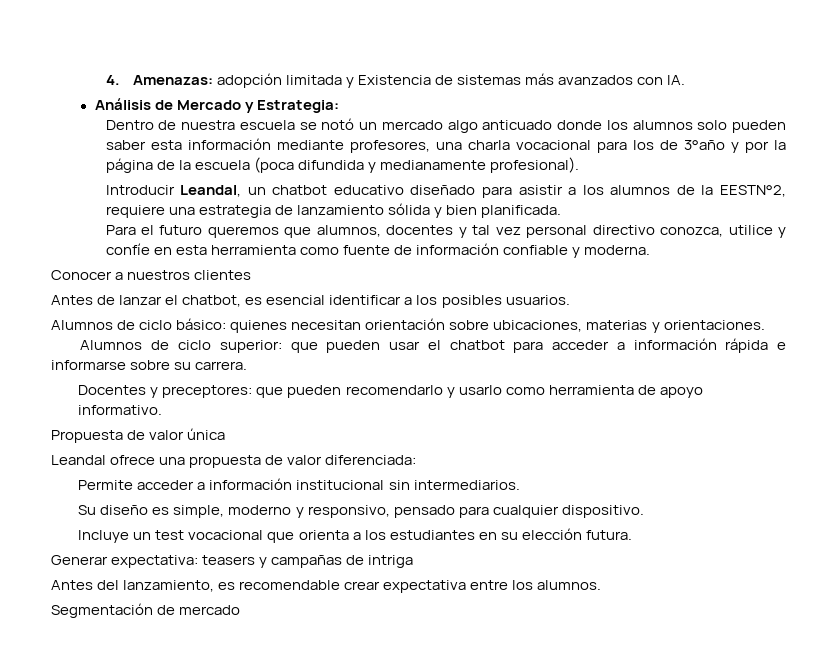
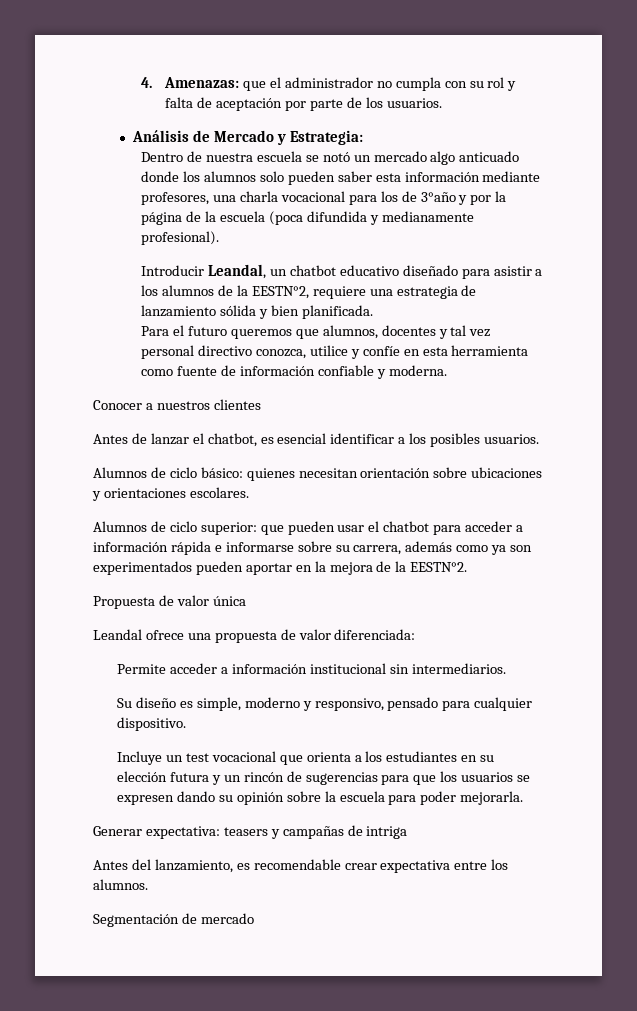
[216,73,686,88] adopción limitada y Existencia de sistemas más avanzados con IA. -> [243,77,517,91] [165,97,442,111] que el administrador no cumpla con su rol y falta de aceptación por parte de los usuarios.
[493,320,765,333] ubicaciones, materias y orientaciones. -> [471,467,543,478] [92,487,249,501] ubicaciones y orientaciones escolares.
[195,361,248,370] [78,385,703,398] [78,405,163,415] carrera. // Docentes y preceptores: que pueden recomendarlo y usarlo como herramienta de apoyo informativo. -> [353,541,533,555] [93,561,468,575] carrera, además como ya son experimentados pueden aportar en la mejora de la EESTN°2.
[585,530,632,540] futura. -> [169,771,531,785] [117,791,524,805] futura y un rincón de sugerencias para que los usuarios se expresen dando su opinión sobre la escuela para poder mejorarla.

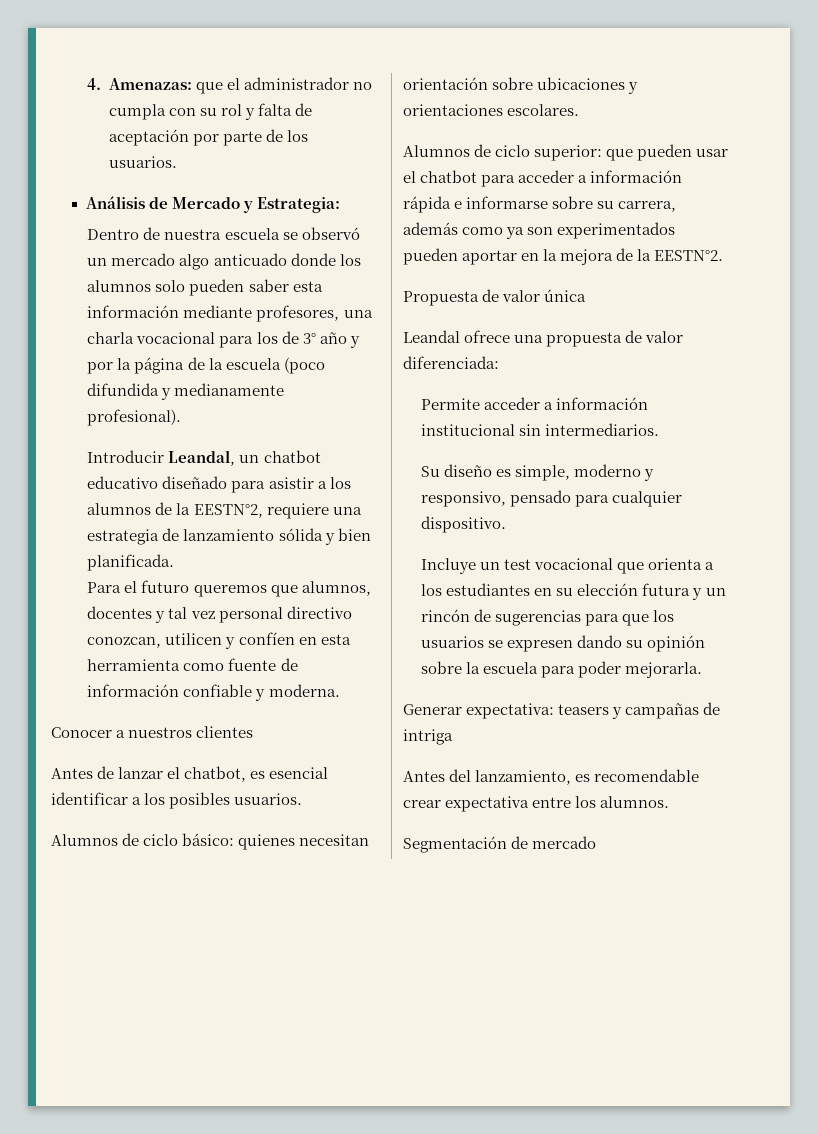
[322,152,350,162] notó -> [301,227,360,240] observó
[420,192,456,202] 3°año -> [302,332,347,344] 3° año
[268,211,303,225] (poca -> [283,357,325,374] (poco
[255,345,400,359] conozca, utilice y confíe -> [87,632,295,649] conozcan, utilicen y confíen

